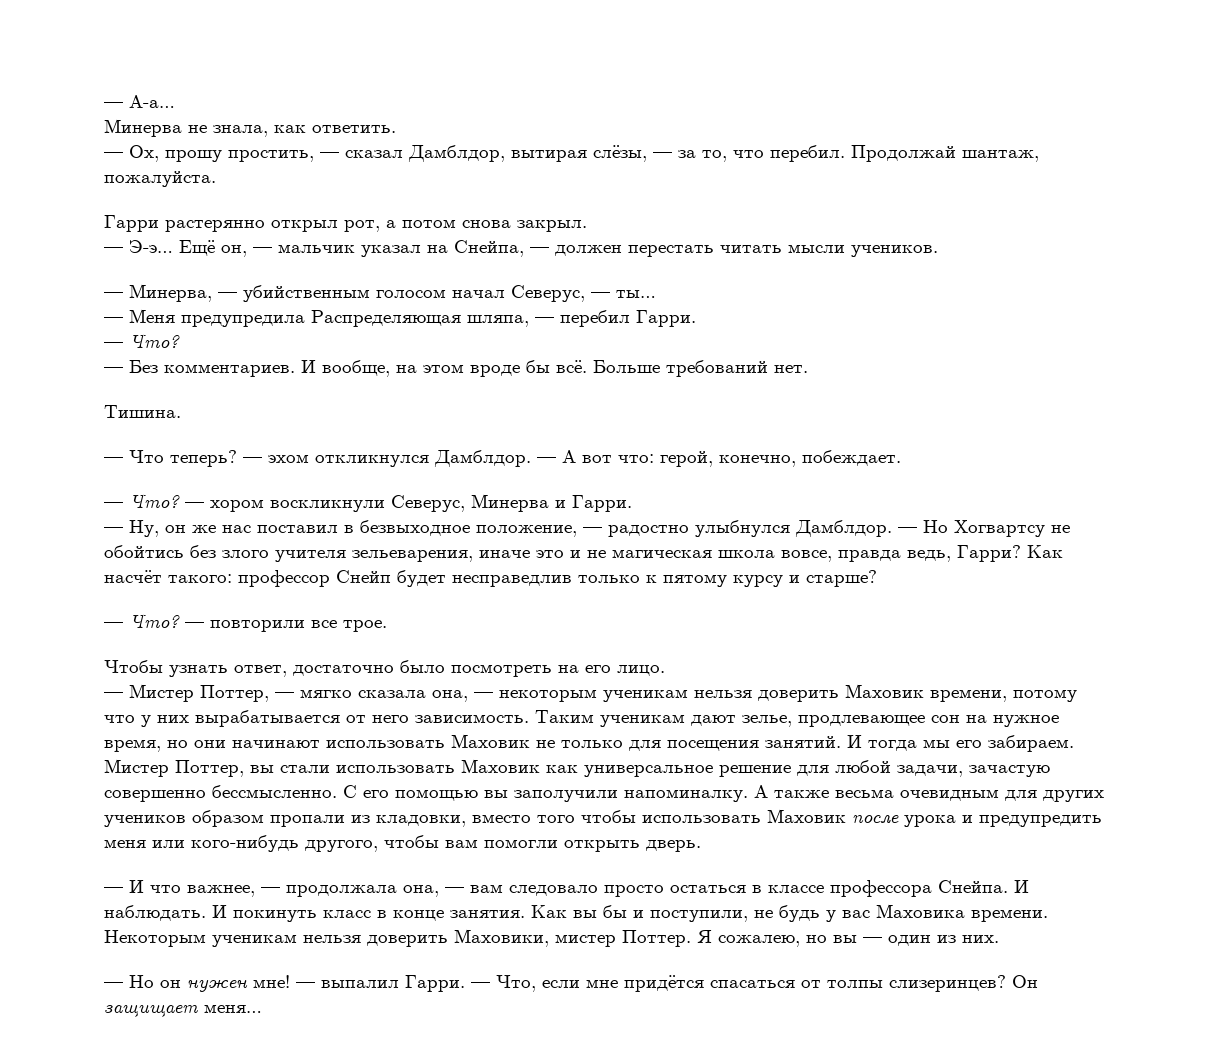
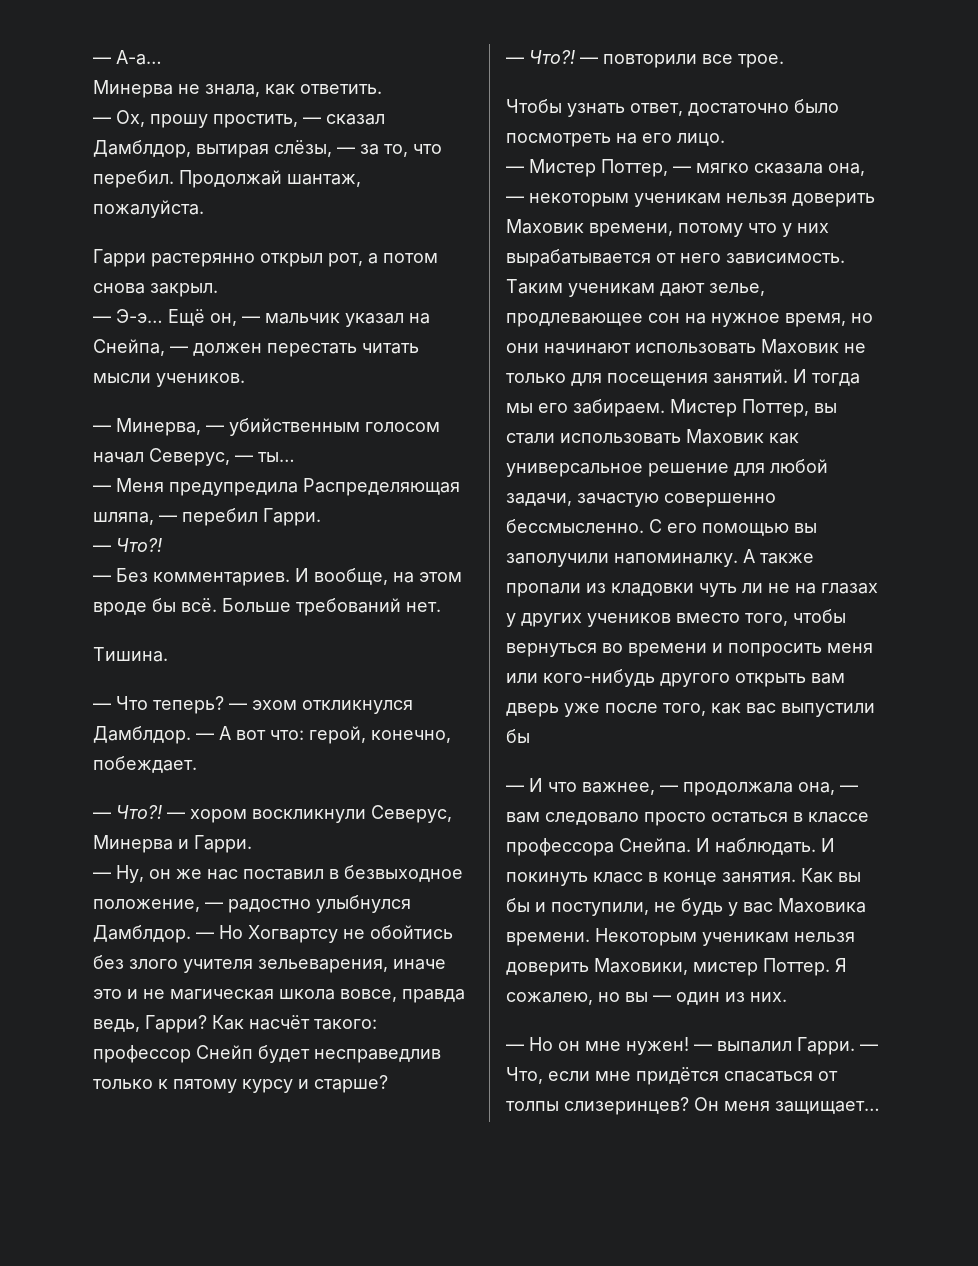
[129,334,180,348] Что? -> [116,538,162,552] Что?!
[129,494,180,508] Что? -> [116,805,162,819] Что?!
[129,614,180,628] Что? -> [529,50,575,64] Что?!
[835,789,1104,802] [104,809,1102,827] [104,835,701,852] весьма очевидным для других учеников образом пропали из кладовки, вместо того чтобы использовать Маховик после урока и предупредить меня или кого-нибудь другого, чтобы вам помогли открыть дверь. -> [506,583,878,597] [506,609,846,627] [506,643,873,657] [506,669,845,687] [506,703,875,717] [506,729,530,743] пропали из кладовки чуть ли не на глазах у других учеников вместо того, чтобы вернуться во времени и попросить меня или кого-нибудь другого открыть вам дверь уже после того, как вас выпустили бы
[187,975,290,992] нужен мне! -> [585,1037,689,1055] мне нужен!
[104,1004,262,1017] защищает меня… -> [724,1101,880,1114] меня защищает…

